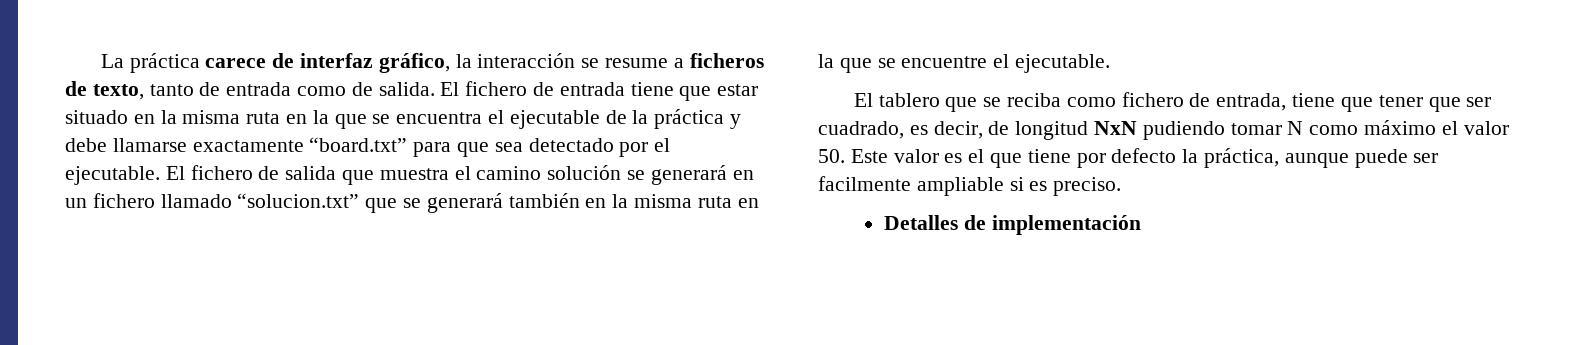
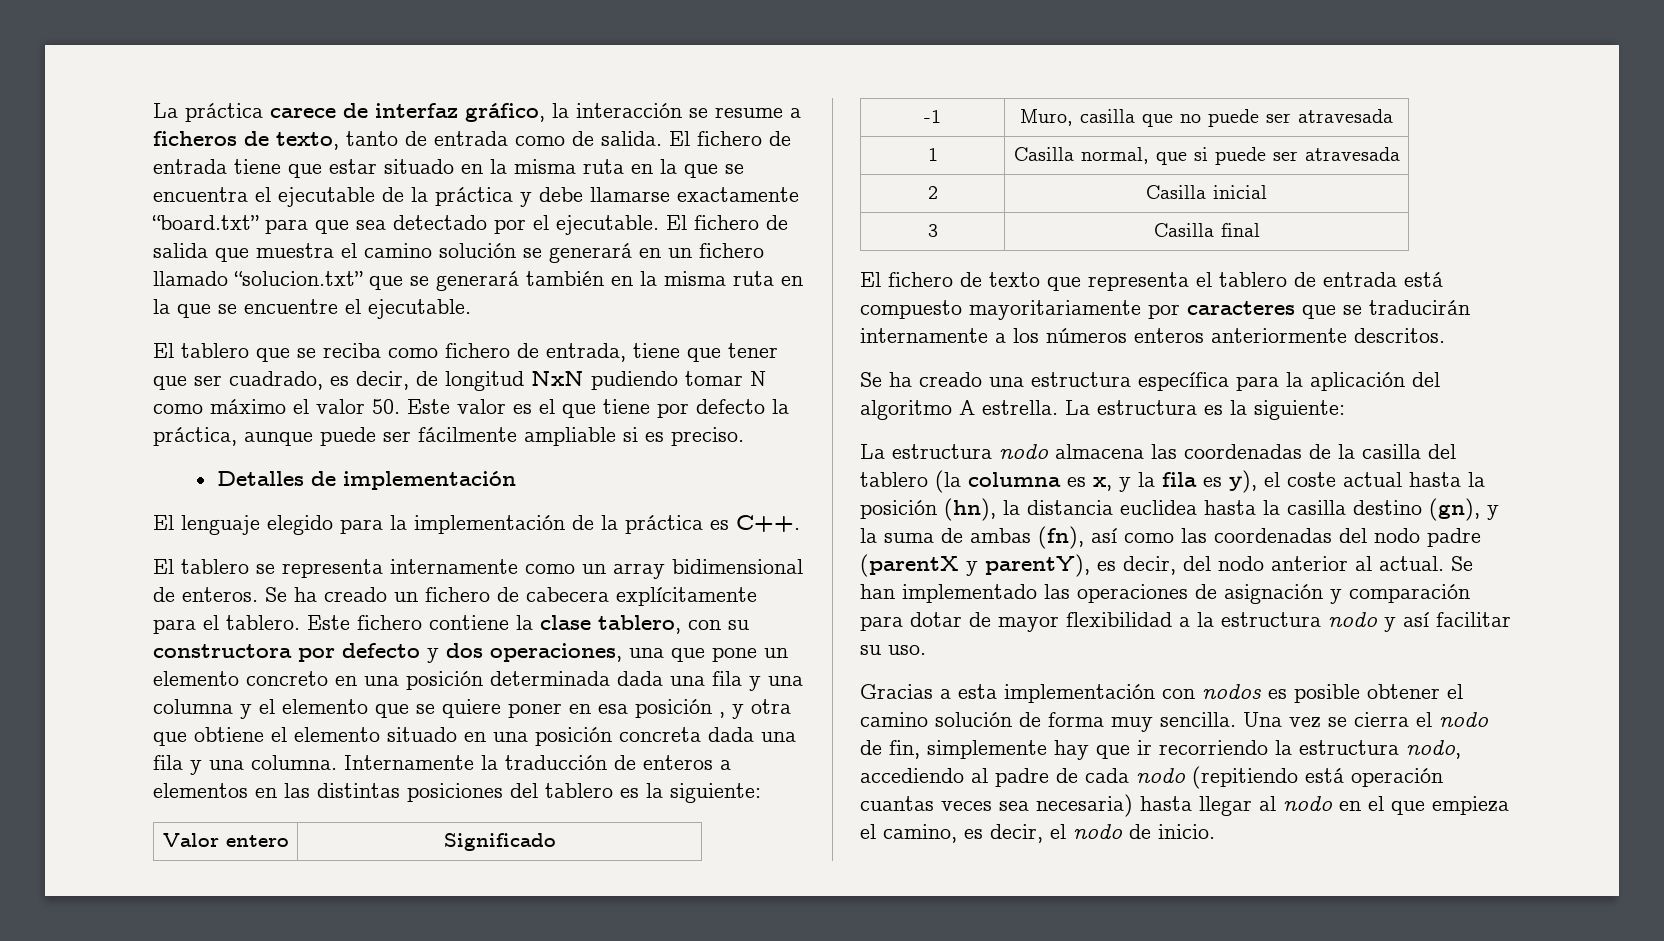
[818,176,911,191] facilmente -> [418,427,517,442] fácilmente
(1141, 225) none -> [153,515,800,535] [153,559,803,579] [153,587,757,606] [153,615,749,634] [153,643,788,663] [153,671,803,691] [153,699,791,719] [153,727,796,746] [153,755,731,775] [153,783,761,803] [162,833,289,847] [443,833,556,851] [924,110,941,123] [1020,109,1393,127] [927,148,938,161] [1013,147,1400,165] [927,186,938,199] [1146,185,1267,199] [927,224,938,237] [1153,223,1260,237] [860,272,1443,291] [860,300,1470,320] [860,328,1445,343] [860,372,1440,391] [860,400,1345,420] [860,444,1456,459] [860,470,1485,493] [860,498,1499,521] [860,526,1481,549] [860,554,1473,577] [860,584,1470,604] [860,612,1511,632] [860,645,926,655] [860,684,1463,703] [860,712,1488,732] [860,740,1461,760] [860,766,1443,789] [860,794,1509,817] [860,824,1215,843] // El lenguaje elegido para la implementación de la práctica es C++. // El tablero se representa internamente como un array bidimensional de enteros. Se ha creado un fichero de cabecera explícitamente para el tablero. Este fichero contiene la clase tablero, con su constructora por defecto y dos operaciones, una que pone un elemento concreto en una posición determinada dada una fila y una columna y el elemento que se quiere poner en esa posición , y otra que obtiene el elemento situado en una posición concreta dada una fila y una columna. Internamente la traducción de enteros a elementos en las distintas posiciones del tablero es la siguiente: // Valor entero | Significado // -1 | Muro, casilla que no puede ser atravesada // 1 | Casilla normal, que si puede ser atravesada // 2 | Casilla inicial // 3 | Casilla final // El fichero de texto que representa el tablero de entrada está compuesto mayoritariamente por caracteres que se traducirán internamente a los números enteros anteriormente descritos. // Se ha creado una estructura específica para la aplicación del algoritmo A estrella. La estructura es la siguiente: // La estructura nodo almacena las coordenadas de la casilla del tablero (la columna es x, y la fila es y), el coste actual hasta la posición (hn), la distancia euclidea hasta la casilla destino (gn), y la suma de ambas (fn), así como las coordenadas del nodo padre (parentX y parentY), es decir, del nodo anterior al actual. Se han implementado las operaciones de asignación y comparación para dotar de mayor flexibilidad a la estructura nodo y así facilitar su uso. // Gracias a esta implementación con nodos es posible obtener el camino solución de forma muy sencilla. Una vez se cierra el nodo de fin, simplemente hay que ir recorriendo la estructura nodo, accediendo al padre de cada nodo (repitiendo está operación cuantas veces sea necesaria) hasta llegar al nodo en el que empieza el camino, es decir, el nodo de inicio.

